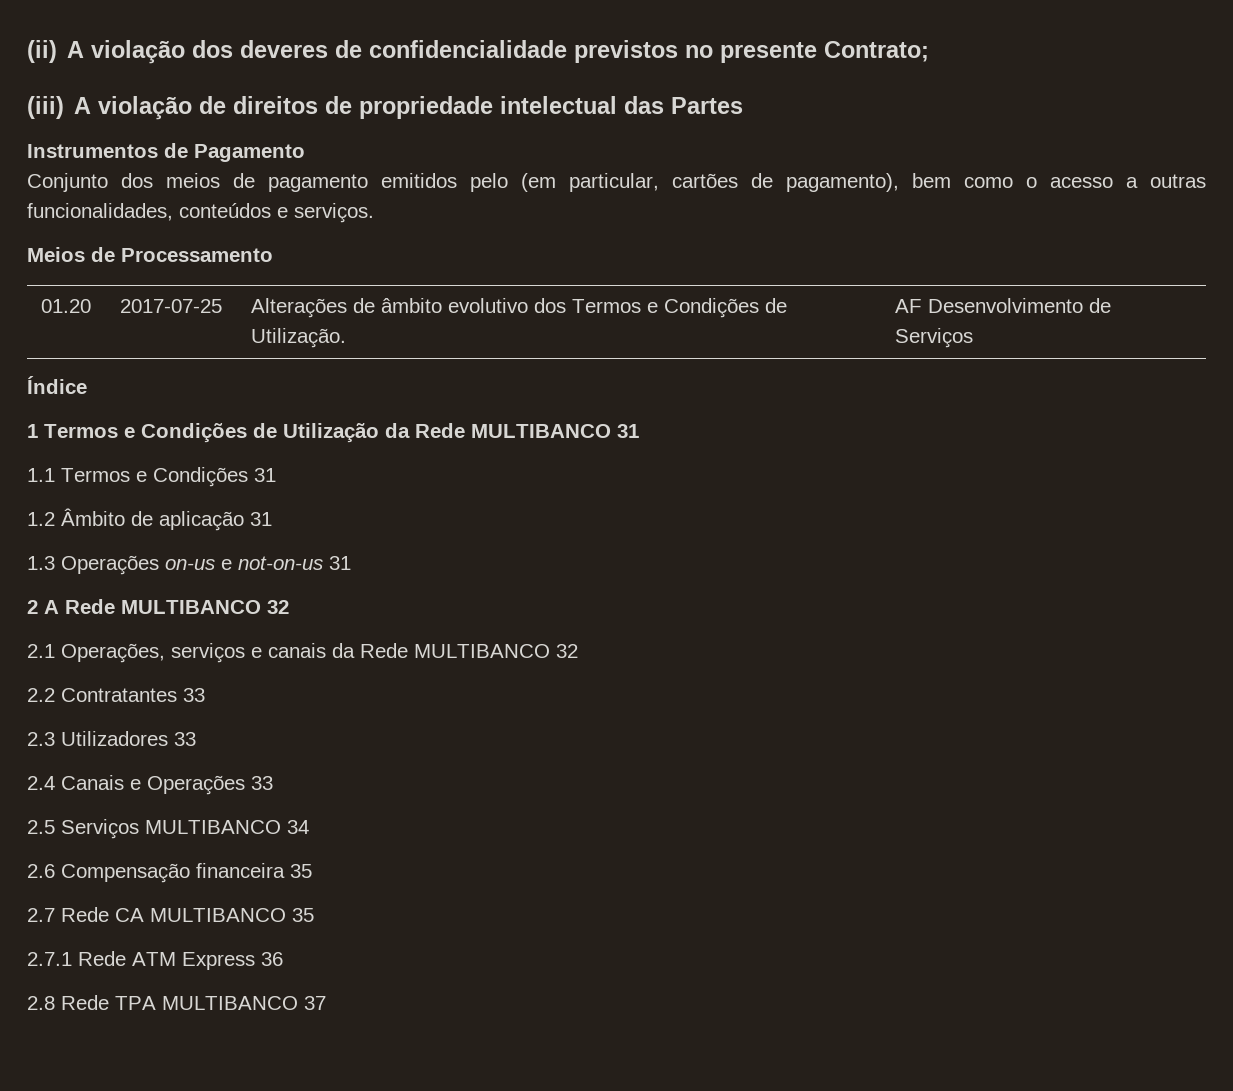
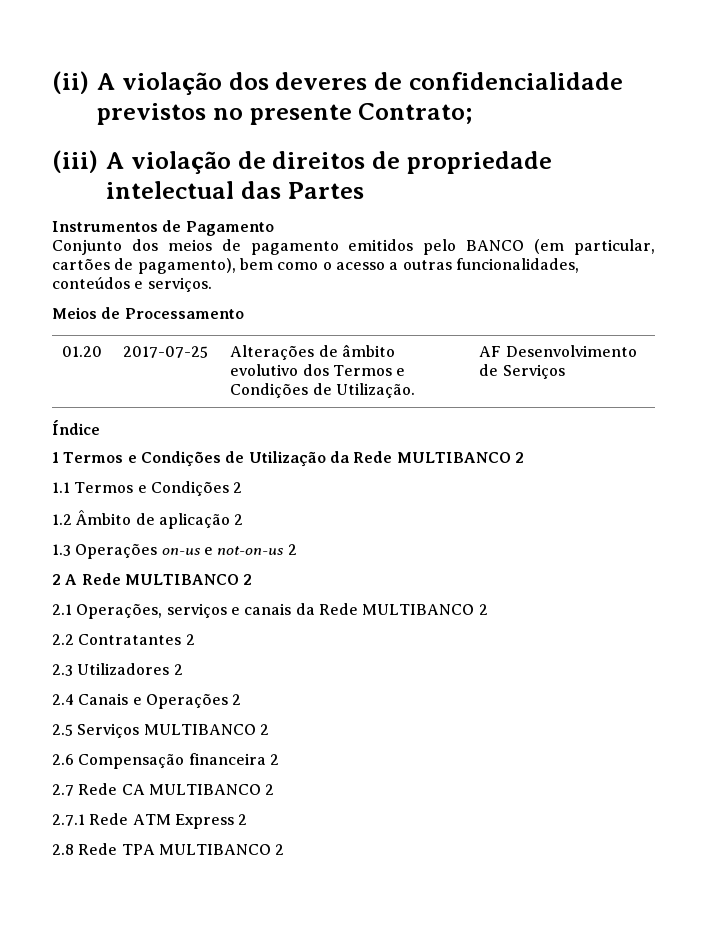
(508, 182) none -> [466,240,525,251] BANCO
[617,424,639,438] 31 -> [514,452,524,463] 2
[254,468,276,482] 31 -> [233,482,243,493] 2
[250,512,272,526] 31 -> [234,514,244,525] 2
[329,556,351,570] 31 -> [287,544,297,555] 2
[267,600,289,614] 32 -> [243,574,253,585] 2
[556,644,578,658] 32 -> [478,604,488,615] 2
[183,688,205,702] 33 -> [185,634,195,645] 2
[174,732,196,746] 33 -> [173,664,183,675] 2
[251,776,273,790] 33 -> [232,694,242,705] 2
[287,820,309,834] 34 -> [259,724,269,735] 2
[290,864,312,878] 35 -> [269,754,279,765] 2
[292,908,314,922] 35 -> [265,784,275,795] 2
[261,952,283,966] 36 -> [238,814,248,825] 2
[304,996,326,1010] 37 -> [275,844,285,855] 2

